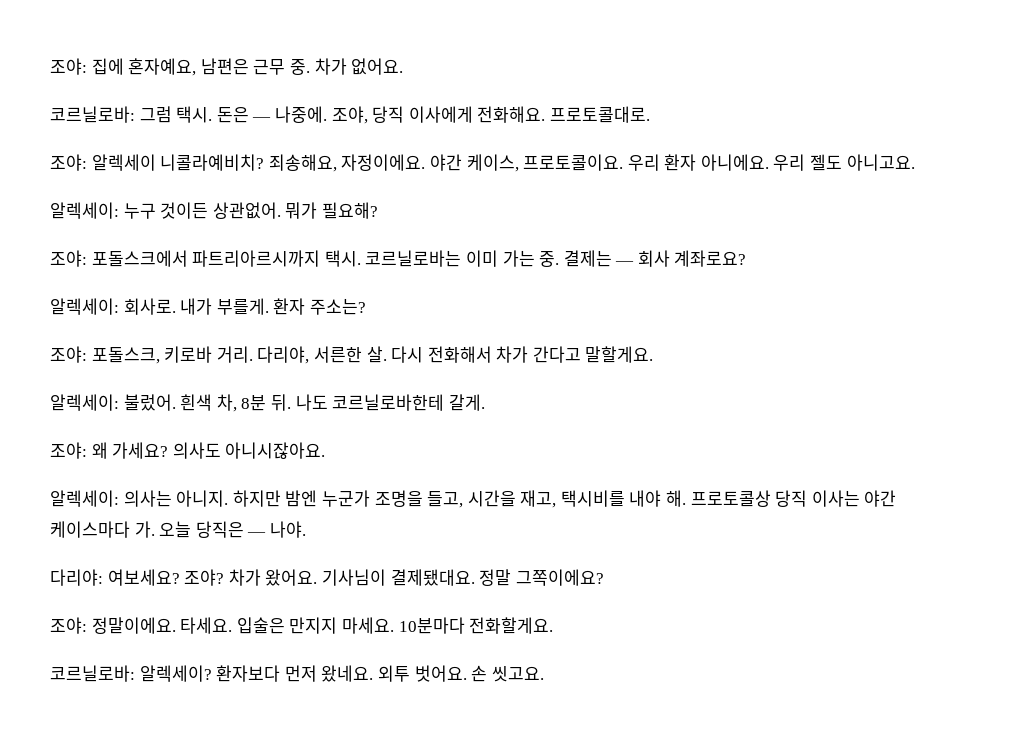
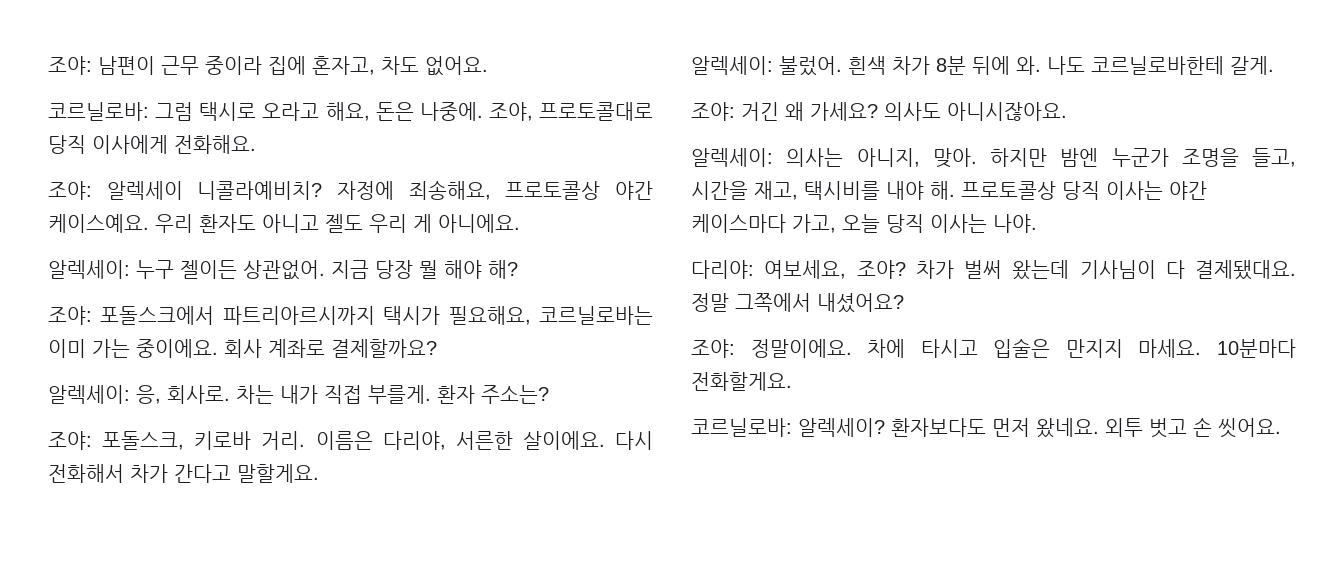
[50,58,347,76] 조야: 집에 혼자예요, 남편은 근무 중. 차가 -> [48,56,419,75] 조야: 남편이 근무 중이라 집에 혼자고, 차도
[176,106,272,123] 택시. 돈은 — -> [199,102,414,121] 택시로 오라고 해요, 돈은
(368, 115) none -> [539,102,653,121] 프로토콜대로
[549,106,650,123] 프로토콜대로. -> (256, 144) none
[268,154,915,172] [50,202,378,219] 죄송해요, 자정이에요. 야간 케이스, 프로토콜이요. 우리 환자 아니에요. 우리 젤도 아니고요. // 알렉세이: 누구 것이든 상관없어. 뭐가 필요해? -> [337,180,653,200] [48,214,520,233] [48,260,518,280] 자정에 죄송해요, 프로토콜상 야간 케이스예요. 우리 환자도 아니고 젤도 우리 게 아니에요. // 알렉세이: 누구 젤이든 상관없어. 지금 당장 뭘 해야 해?
[324,250,361,267] 택시. -> [383,306,531,325] 택시가 필요해요,
[539,250,747,267] [50,298,213,315] 중. 결제는 — 회사 계좌로요? // 알렉세이: 회사로. 내가 -> [136,339,437,358] [48,385,362,404] 중이에요. 회사 계좌로 결제할까요? // 알렉세이: 응, 회사로. 차는 내가 직접
(253, 354) none -> [315,431,373,450] 이름은
[366,346,387,363] 살. -> [522,431,605,450] 살이에요.
[216,394,291,412] 차, 8분 뒤. -> [892,56,1041,75] 차가 8분 뒤에 와.
(87, 450) none -> [741,102,779,121] 거긴
[176,490,229,507] 아니지. -> [856,148,977,168] 아니지, 맞아.
[134,521,267,538] 가. 오늘 당직은 — -> [792,214,987,233] 가고, 오늘 당직 이사는
[107,569,180,586] 여보세요? -> [764,260,847,279] 여보세요,
[265,569,604,586] 왔어요. 기사님이 결제됐대요. 정말 그쪽이에요? -> [964,260,1296,280] [691,293,904,313] 벌써 왔는데 기사님이 다 결제됐대요. 정말 그쪽에서 내셨어요?
[180,617,233,634] 타세요. -> [867,339,978,358] 차에 타시고
[216,665,281,682] 환자보다 -> [891,418,986,437] 환자보다도
[414,665,544,682] 벗어요. 손 씻고요. -> [1149,417,1281,438] 벗고 손 씻어요.

